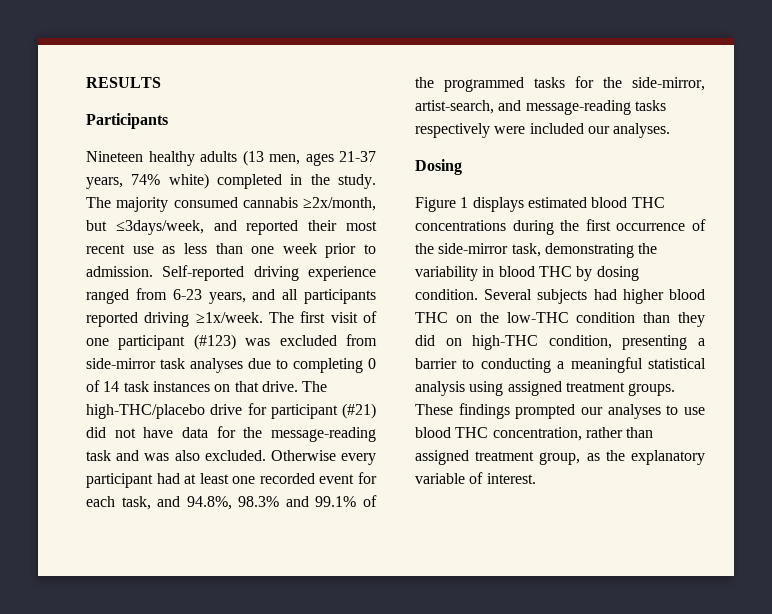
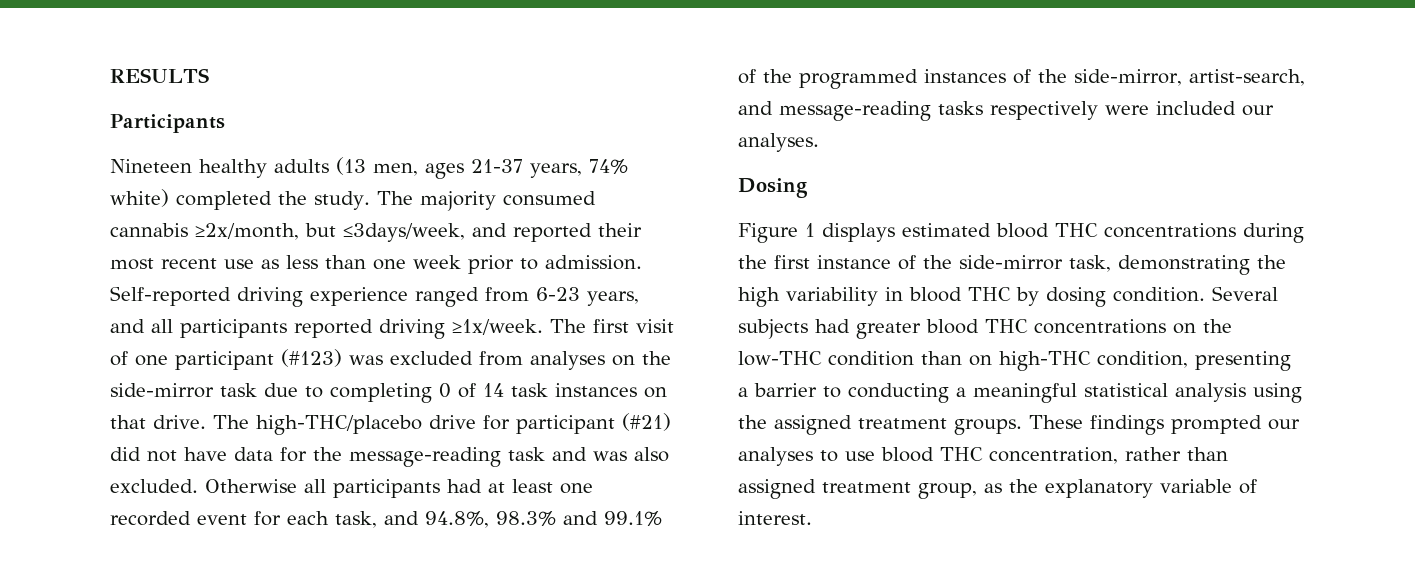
[290,174,303,185] in -> (272, 200) none
(377, 340) none -> [530,351,671,370] analyses on the
[190,358,243,373] analyses -> (257, 390) none
[341,453,377,465] [86,473,153,488] every participant -> [304,479,440,498] all participants
[534,76,594,88] tasks for -> [924,69,1031,84] instances of
[616,223,686,231] occurrence -> [817,255,891,269] instance
(658, 248) none -> [738,287,780,307] high
[622,289,705,304] [415,312,448,323] higher blood THC -> [856,319,1166,339] greater blood THC concentrations
[678,312,705,327] [415,335,435,346] they did -> (962, 358) none
(504, 388) none -> [738,415,767,429] the

